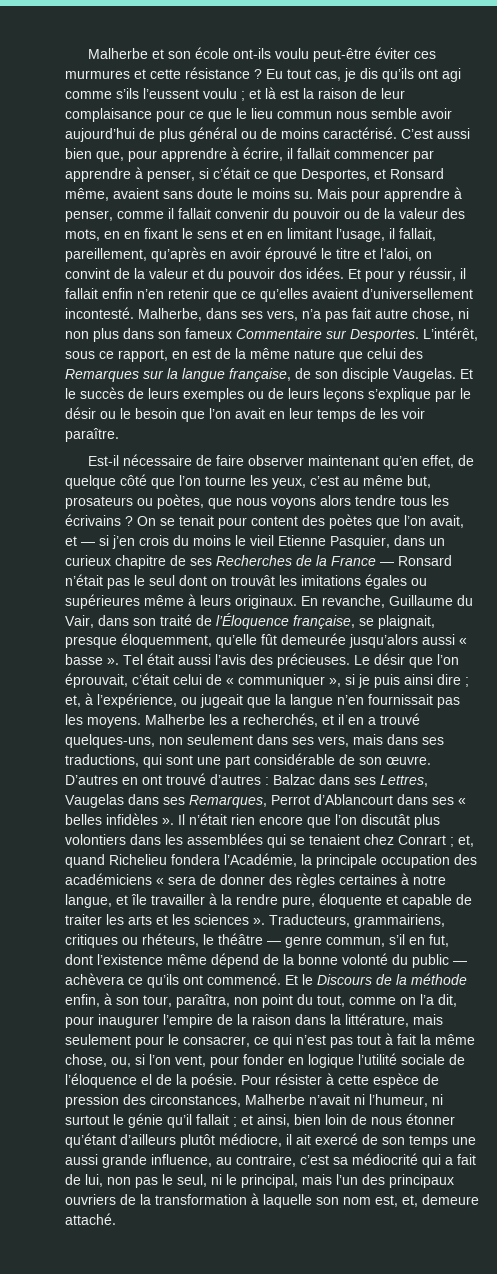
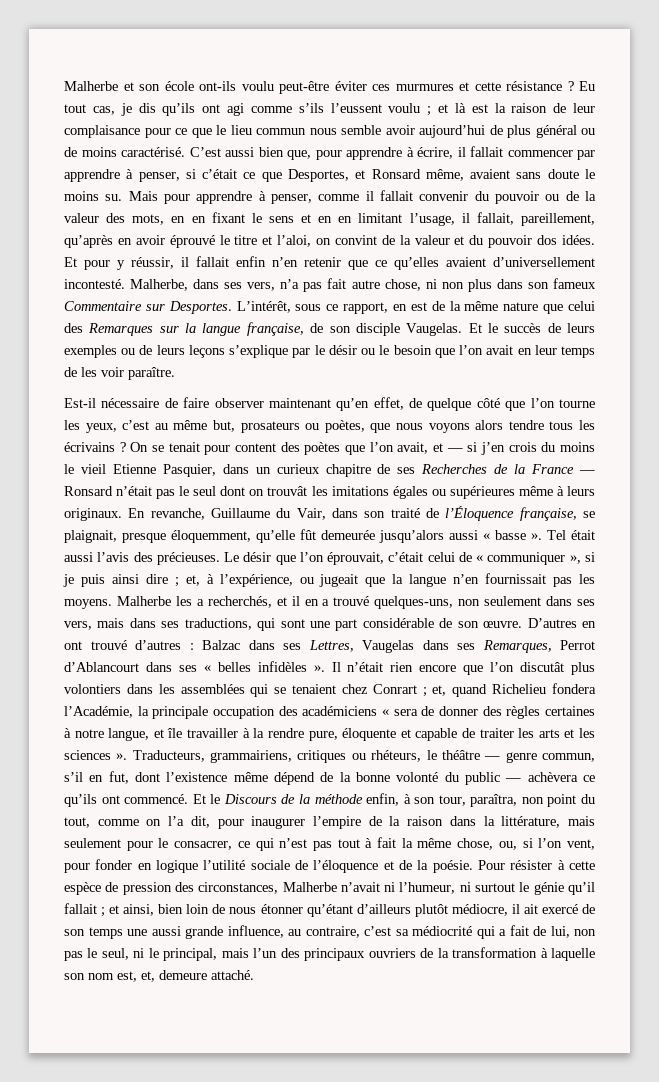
[141,1074,152,1085] el -> [383,861,394,870] et

